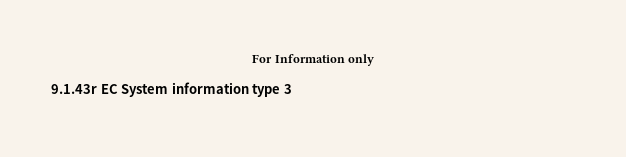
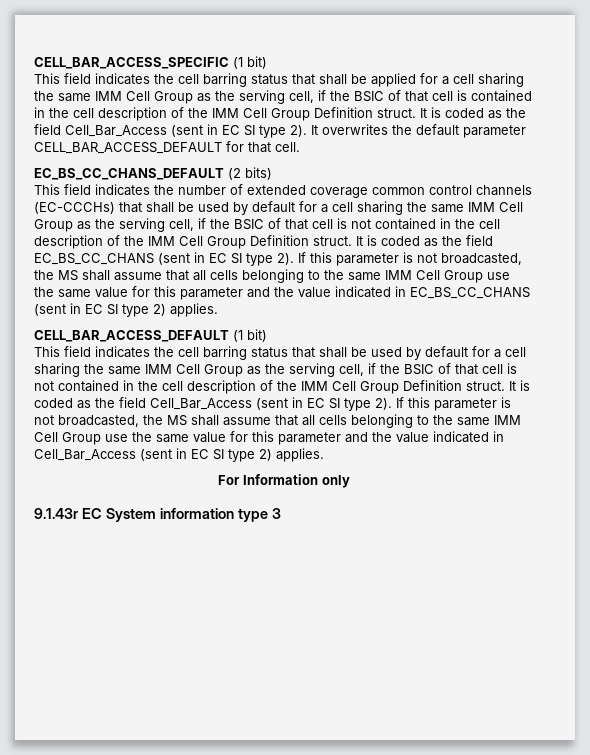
(252, 58) none -> [34,56,267,69] [34,73,524,87] [34,90,532,104] [34,107,526,121] [34,124,526,138] [34,141,300,154] [34,167,272,180] [34,184,532,198] [34,201,523,215] [34,218,500,232] [34,235,493,249] [34,252,522,266] [34,269,510,283] [34,286,530,300] [34,303,218,317] [34,329,267,342] [34,346,526,360] [34,363,517,377] [34,380,530,394] [34,397,511,411] [34,414,521,428] [34,431,504,445] [34,448,324,462] CELL_BAR_ACCESS_SPECIFIC (1 bit) // This field indicates the cell barring status that shall be applied for a cell sharing the same IMM Cell Group as the serving cell, if the BSIC of that cell is contained in the cell description of the IMM Cell Group Definition struct. It is coded as the field Cell_Bar_Access (sent in EC SI type 2). It overwrites the default parameter CELL_BAR_ACCESS_DEFAULT for that cell. // EC_BS_CC_CHANS_DEFAULT (2 bits) // This field indicates the number of extended coverage common control channels (EC-CCCHs) that shall be used by default for a cell sharing the same IMM Cell Group as the serving cell, if the BSIC of that cell is not contained in the cell description of the IMM Cell Group Definition struct. It is coded as the field EC_BS_CC_CHANS (sent in EC SI type 2). If this parameter is not broadcasted, the MS shall assume that all cells belonging to the same IMM Cell Group use the same value for this parameter and the value indicated in EC_BS_CC_CHANS (sent in EC SI type 2) applies. // CELL_BAR_ACCESS_DEFAULT (1 bit) // This field indicates the cell barring status that shall be used by default for a cell sharing the same IMM Cell Group as the serving cell, if the BSIC of that cell is not contained in the cell description of the IMM Cell Group Definition struct. It is coded as the field Cell_Bar_Access (sent in EC SI type 2). If this parameter is not broadcasted, the MS shall assume that all cells belonging to the same IMM Cell Group use the same value for this parameter and the value indicated in Cell_Bar_Access (sent in EC SI type 2) applies. //

